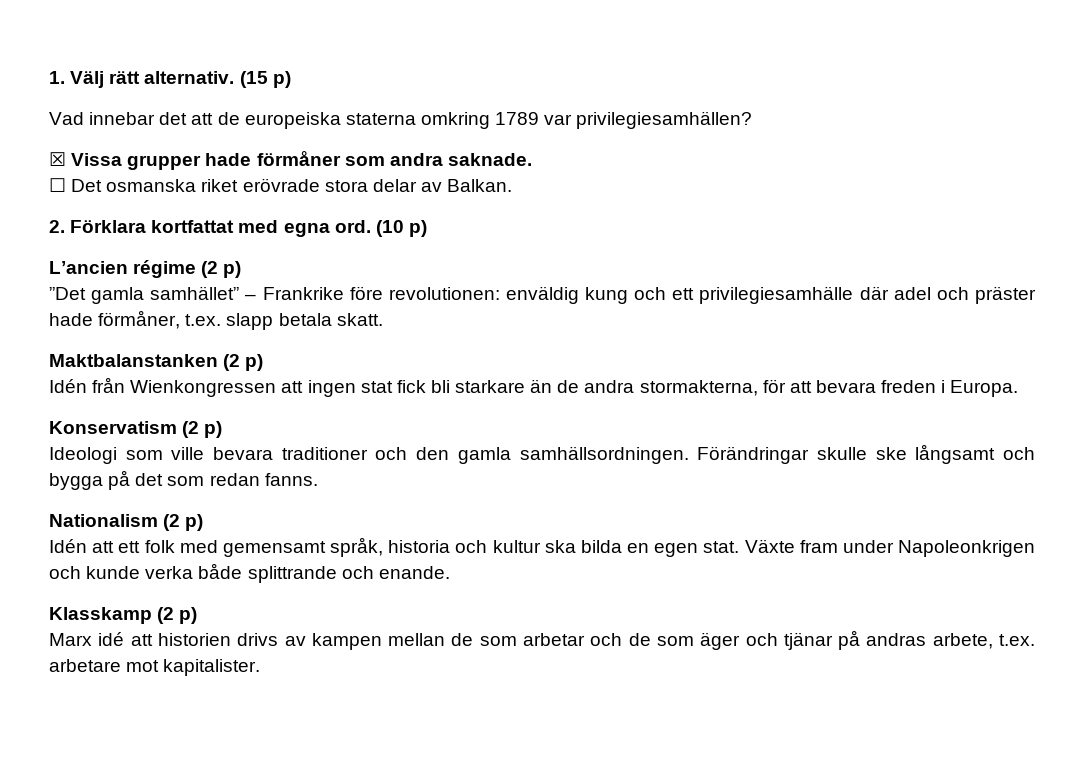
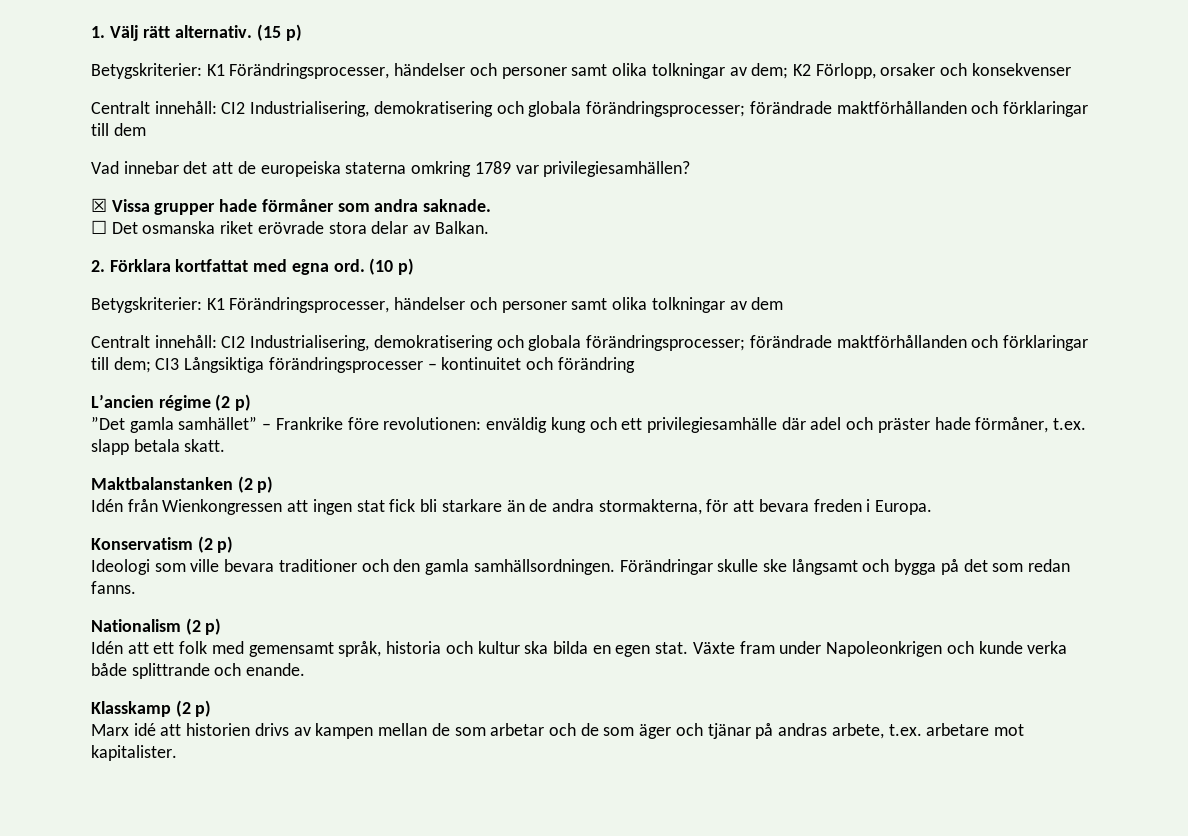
(291, 79) none -> [91,63,1071,79] [91,101,1088,117] [91,123,146,136] // Betygskriterier: K1 Förändringsprocesser, händelser och personer samt olika tolkningar av dem; K2 Förlopp, orsaker och konsekvenser // Centralt innehåll: CI2 Industrialisering, demokratisering och globala förändringsprocesser; förändrade maktförhållanden och förklaringar till dem
(427, 228) none -> [91,297,784,313] [91,335,1088,351] [91,357,635,373] // Betygskriterier: K1 Förändringsprocesser, händelser och personer samt olika tolkningar av dem // Centralt innehåll: CI2 Industrialisering, demokratisering och globala förändringsprocesser; förändrade maktförhållanden och förklaringar till dem; CI3 Långsiktiga förändringsprocesser – kontinuitet och förändring

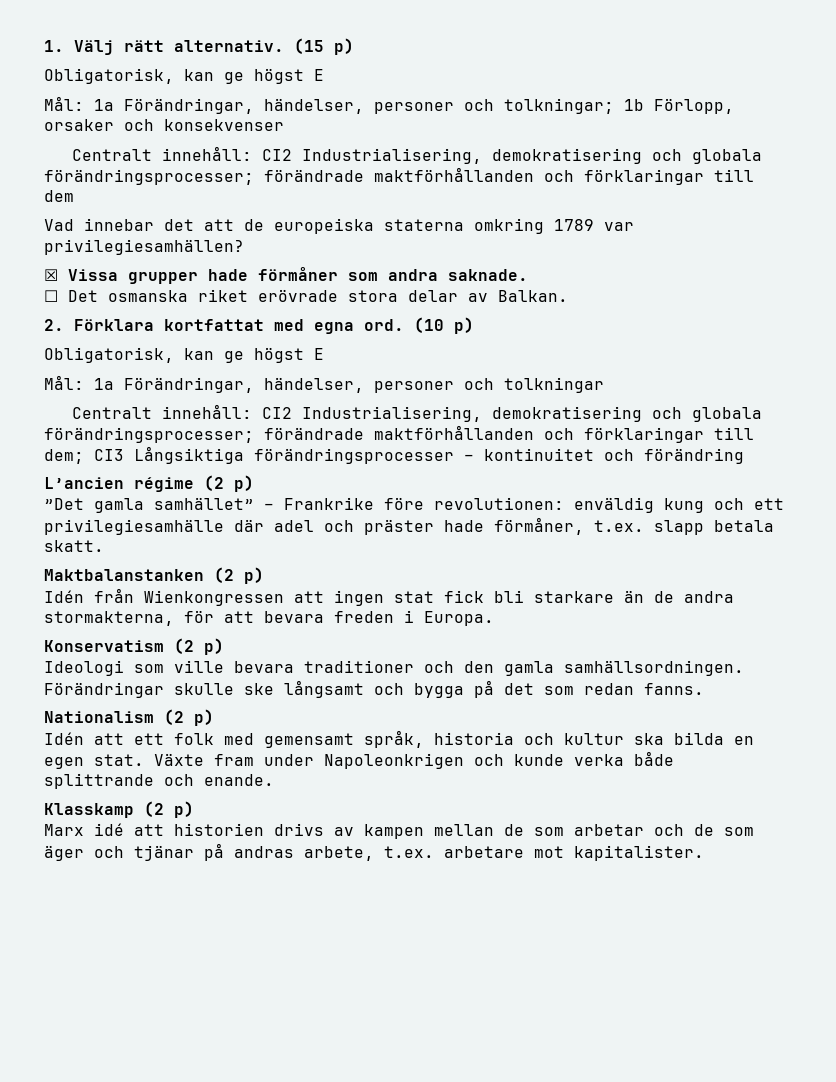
[91,63,811,79] Betygskriterier: K1 Förändringsprocesser, händelser och personer samt olika tolkningar av dem; K2 -> [44,68,324,84] [44,96,644,114] Obligatorisk, kan ge högst E // Mål: 1a Förändringar, händelser, personer och tolkningar; 1b
[91,297,784,313] Betygskriterier: K1 Förändringsprocesser, händelser och personer samt olika tolkningar av dem -> [44,347,324,363] [44,375,604,393] Obligatorisk, kan ge högst E // Mål: 1a Förändringar, händelser, personer och tolkningar

